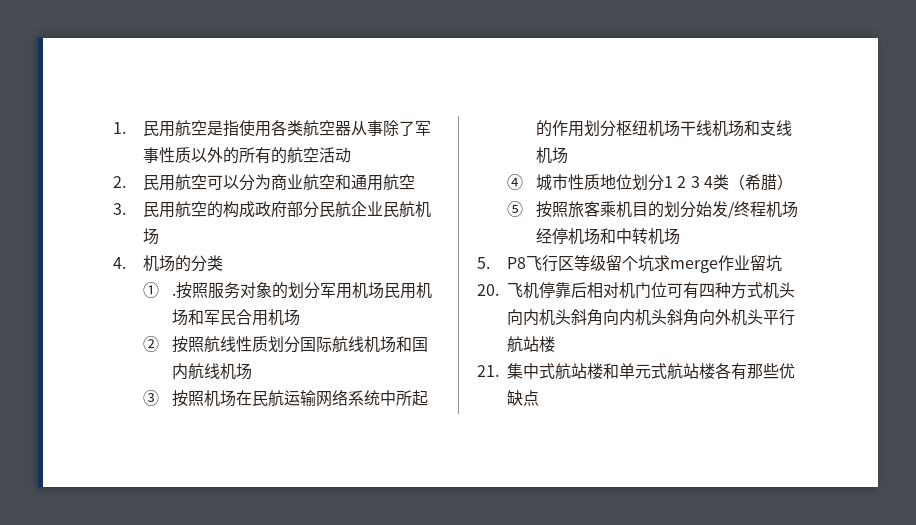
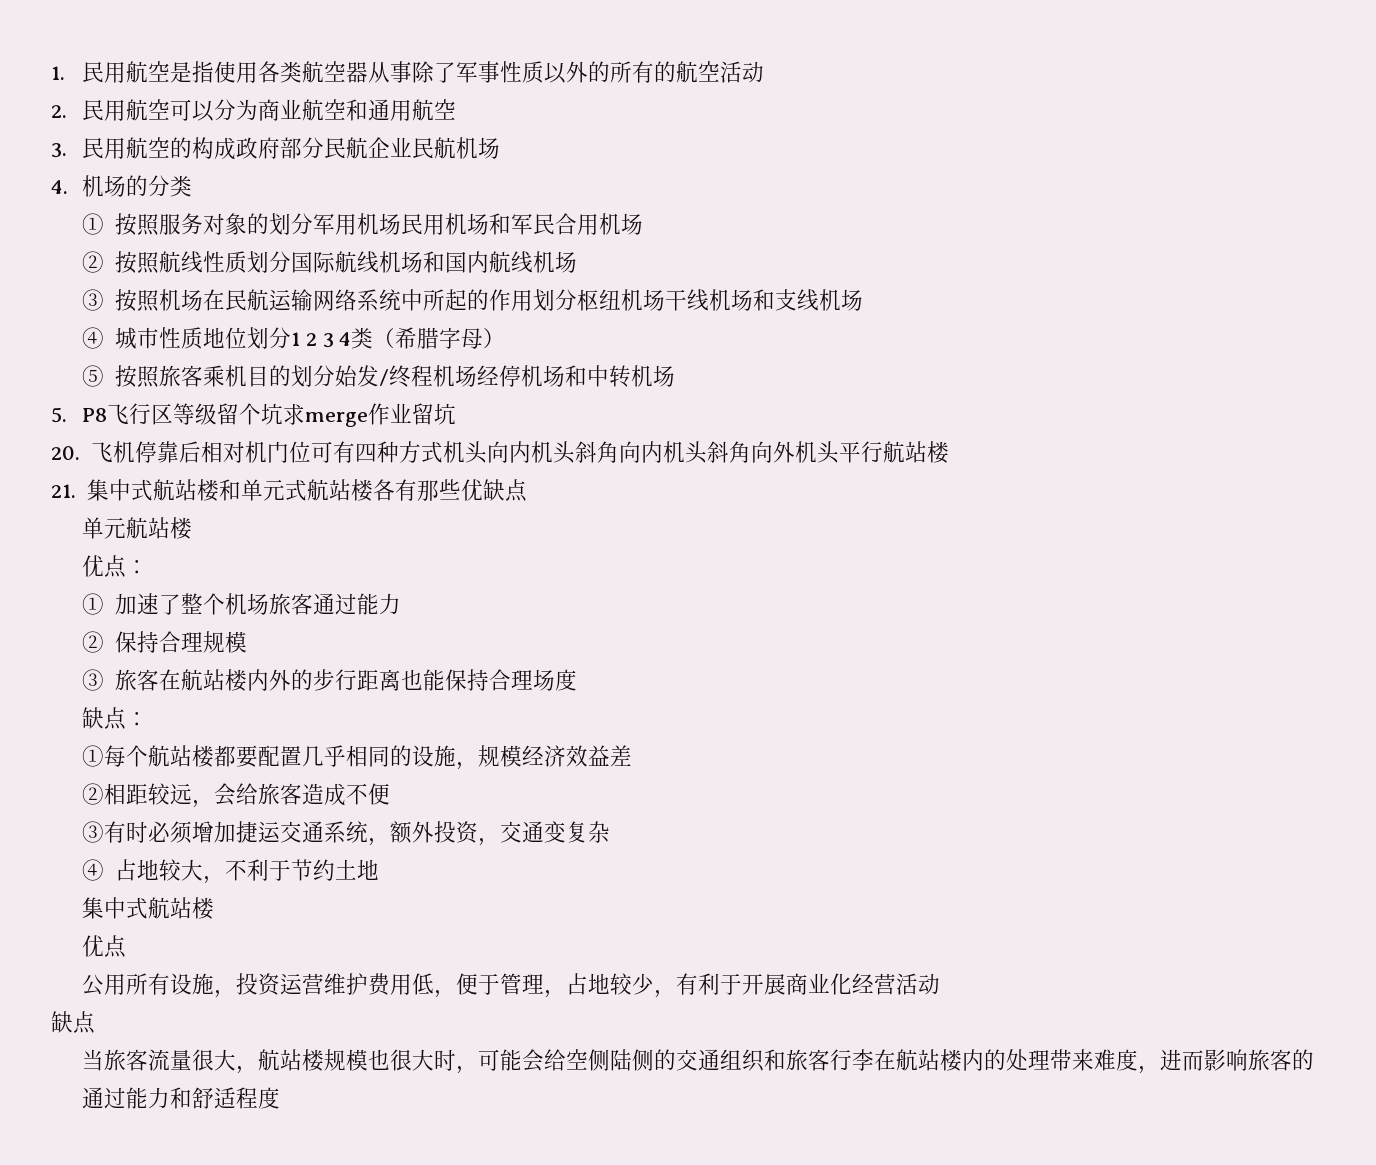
[172,293,177,296] . -> (105, 224) none
(778, 182) none -> [439,327,484,349] 字母
(539, 398) none -> [82,517,193,540] [82,555,149,578] [82,593,401,615] [82,631,247,653] [82,669,577,692] [82,707,149,730] [82,745,633,770] [82,783,391,808] [82,821,611,846] [82,859,379,884] [82,897,215,920] [82,935,127,958] [82,973,941,998] [51,1011,95,1034] [82,1049,1315,1074] [82,1087,281,1109] // 单元航站楼 // 优点： // ①加速了整个机场旅客通过能力 // ②保持合理规模 // ③旅客在航站楼内外的步行距离也能保持合理场度 // 缺点： // ①每个航站楼都要配置几乎相同的设施，规模经济效益差 // ②相距较远，会给旅客造成不便 // ③有时必须增加捷运交通系统，额外投资，交通变复杂 // ④占地较大，不利于节约土地 // 集中式航站楼 // 优点 // 公用所有设施，投资运营维护费用低，便于管理，占地较少，有利于开展商业化经营活动 // 缺点 // 当旅客流量很大，航站楼规模也很大时，可能会给空侧陆侧的交通组织和旅客行李在航站楼内的处理带来难度，进而影响旅客的通过能力和舒适程度

